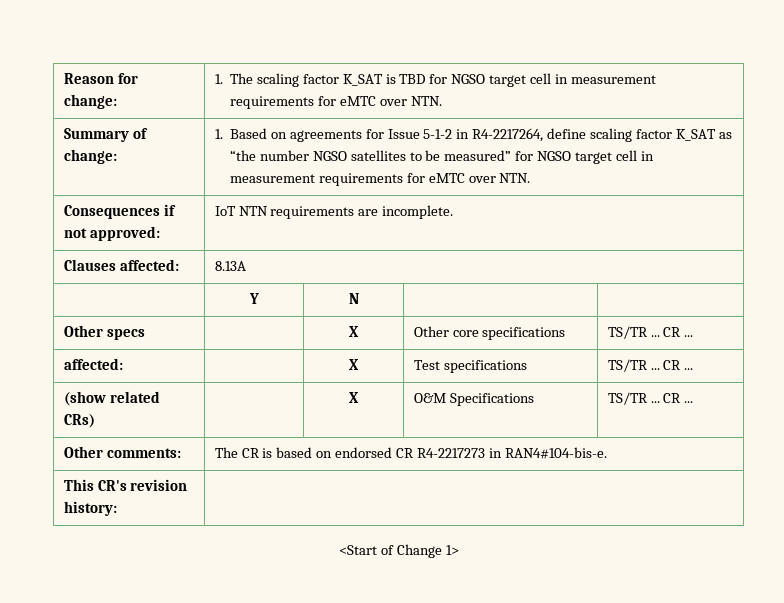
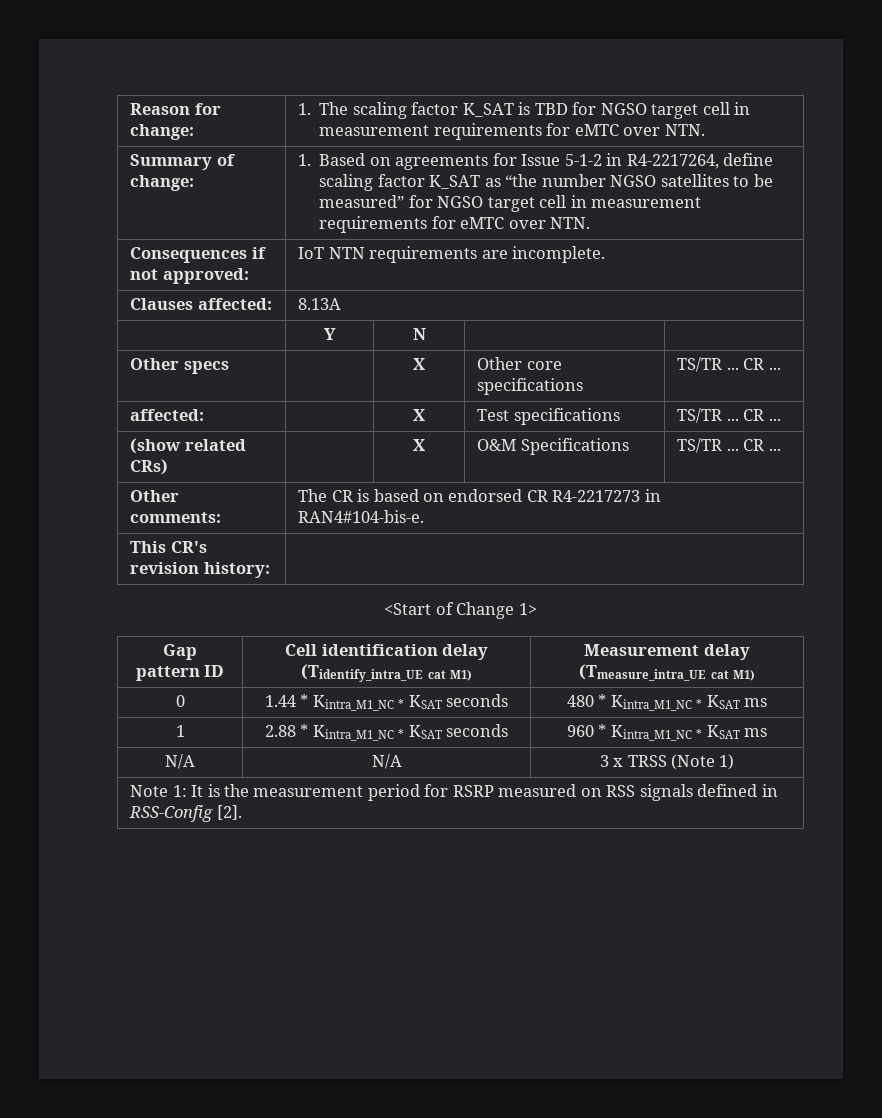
(459, 550) none -> [163,644,197,660] [135,665,225,681] [285,644,488,660] [301,664,472,682] [584,644,750,660] [579,664,755,681] [175,695,185,707] [264,694,509,711] [566,694,768,711] [175,725,185,737] [264,724,509,741] [566,724,768,741] [165,754,195,769] [371,754,402,769] [599,754,735,770] [130,784,778,801] [129,805,242,822] // Gap pattern ID | Cell identification delay (Tidentify_intra_UE cat M1) | Measurement delay (Tmeasure_intra_UE cat M1) // 0 | 1.44 * Kintra_M1_NC * KSAT seconds | 480 * Kintra_M1_NC * KSAT ms // 1 | 2.88 * Kintra_M1_NC * KSAT seconds | 960 * Kintra_M1_NC * KSAT ms // N/A | N/A | 3 x TRSS (Note 1) // Note 1: It is the measurement period for RSRP measured on RSS signals defined in RSS-Config [2].

